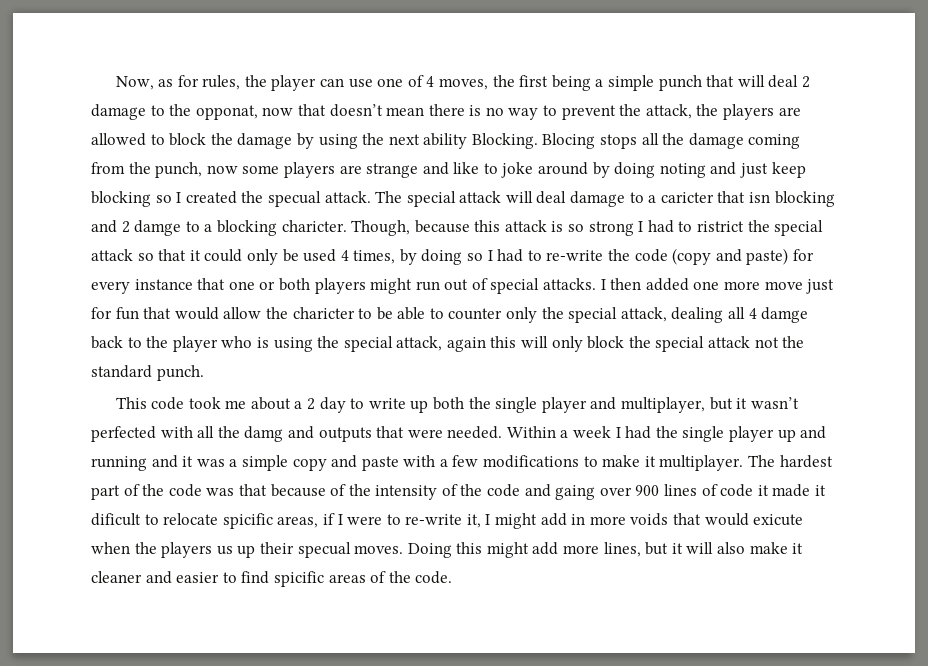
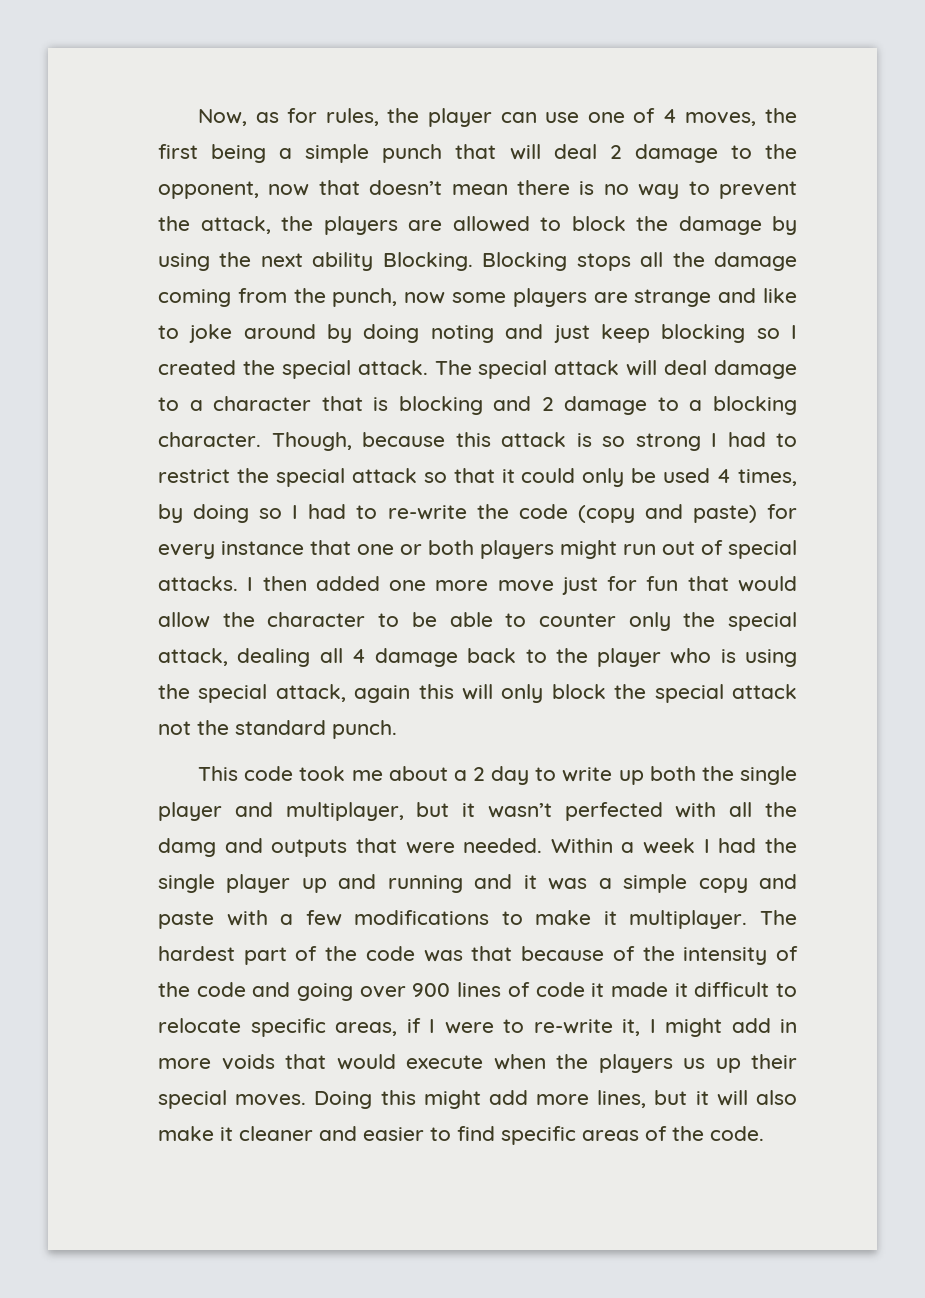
[195,105,258,120] opponat, -> [158,181,259,199] opponent,
[542,133,596,149] Blocing -> [482,252,568,271] Blocking
[267,191,321,207] specual -> [281,360,351,379] special
[660,191,771,203] caricter that isn -> [213,396,389,411] character that is
[134,220,182,236] damge -> [564,396,648,415] damage
[281,220,347,232] charicter. -> [158,432,261,447] character.
[697,221,745,232] ristrict -> [158,469,230,483] restrict
[292,307,355,319] charicter -> [267,612,366,627] character
[761,307,809,323] damge -> [375,648,459,667] damage
[555,485,596,500] gaing -> [297,983,354,1001] going
[91,513,141,526] dificult -> [694,982,770,997] difficult
[222,513,273,529] spicific -> [250,1018,326,1037] specific
[753,514,804,526] exicute -> [406,1055,483,1069] execute
[297,542,351,558] specual -> [158,1090,227,1109] special
[273,571,324,587] spicific -> [501,1126,576,1145] specific

